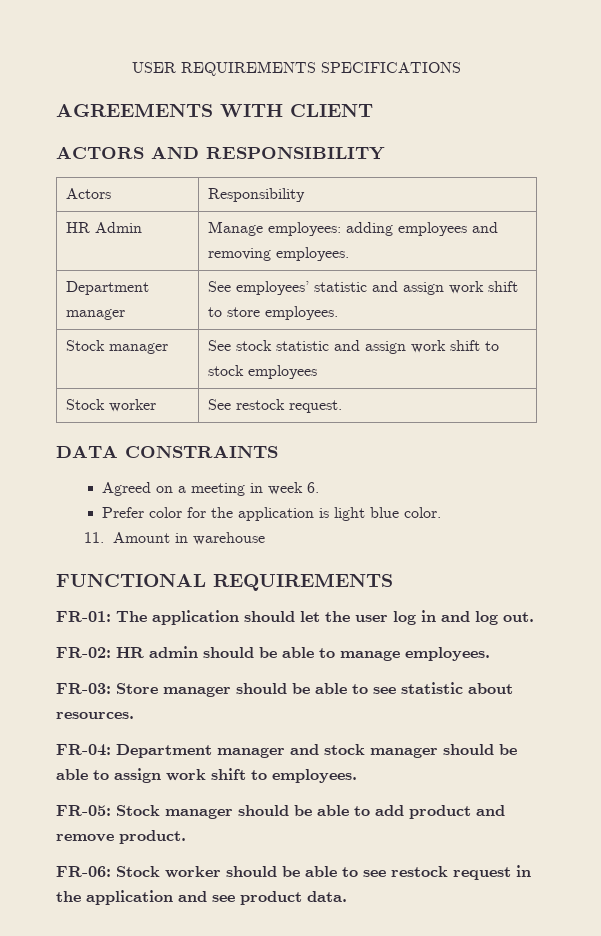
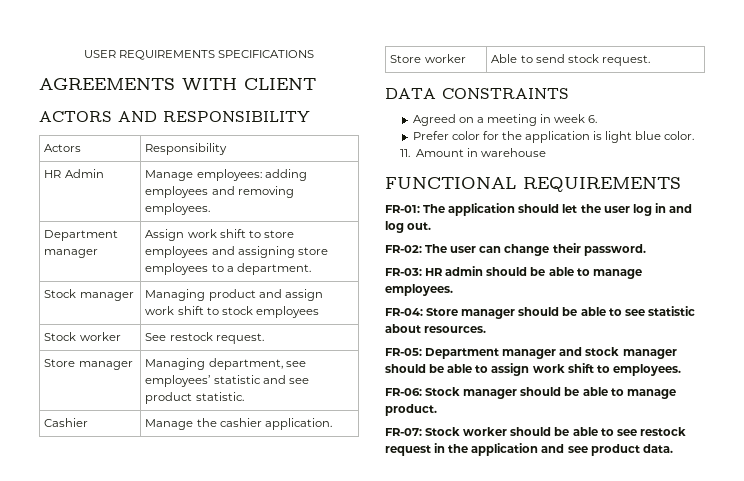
[207,281,518,295] [207,306,338,320] See employees’ statistic and assign work shift to store employees. -> [145,229,294,241] [145,246,328,258] [145,263,311,275] Assign work shift to store employees and assigning store employees to a department.
[207,340,329,351] See stock statistic -> [145,289,256,301] Managing product
(342, 406) none -> [44,359,133,370] [145,358,306,370] [145,375,309,387] [145,392,244,404] [44,418,89,427] [145,418,332,430] [390,54,466,63] [491,54,650,66] // Store manager | Managing department, see employees’ statistic and see product statistic. // Cashier | Manage the cashier application. // Store worker | Able to send stock request.
(111, 652) none -> [425,243,646,256] [385,268,422,276] The user can change their password. // FR-03:
[56,683,111,694] FR-03: -> [385,308,423,316] FR-04:
[56,744,111,756] FR-04: -> [385,348,422,356] FR-05:
[56,805,111,816] FR-05: -> [385,388,422,396] FR-06:
[375,805,505,819] [56,834,114,842] add product and remove -> [626,389,676,399] manage
[56,866,111,877] FR-06: -> [385,428,422,436] FR-07:

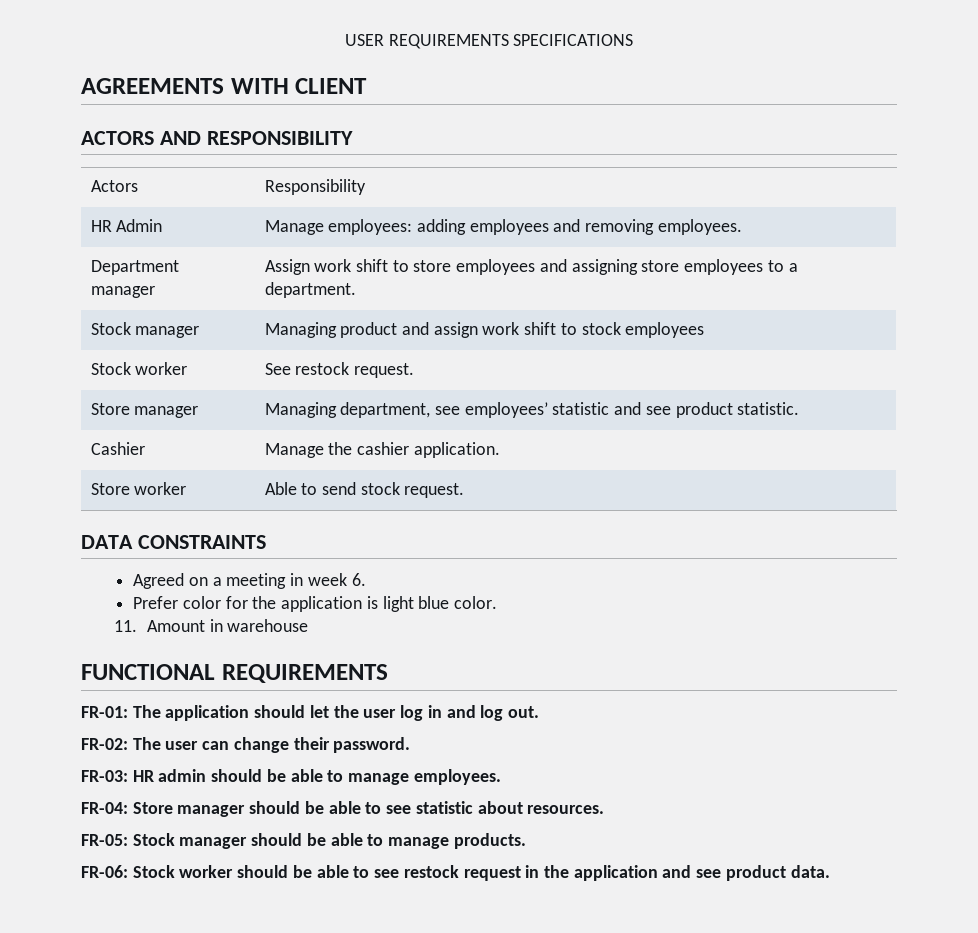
[425,347,677,359] [385,363,681,376] [385,388,422,396] Department manager and stock manager should be able to assign work shift to employees. // FR-06: -> (128, 840) none
[385,404,437,416] [385,428,422,436] product. // FR-07: -> [453,833,526,849] [81,865,128,878] products. // FR-06:

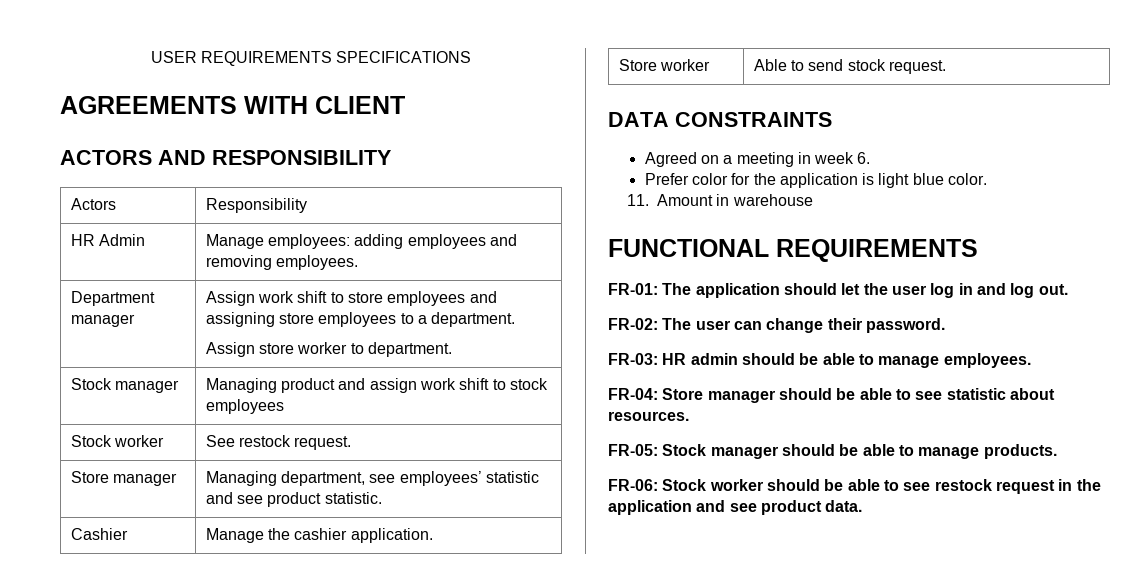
(356, 290) none -> [205,342,452,357] // Assign store worker to department.

